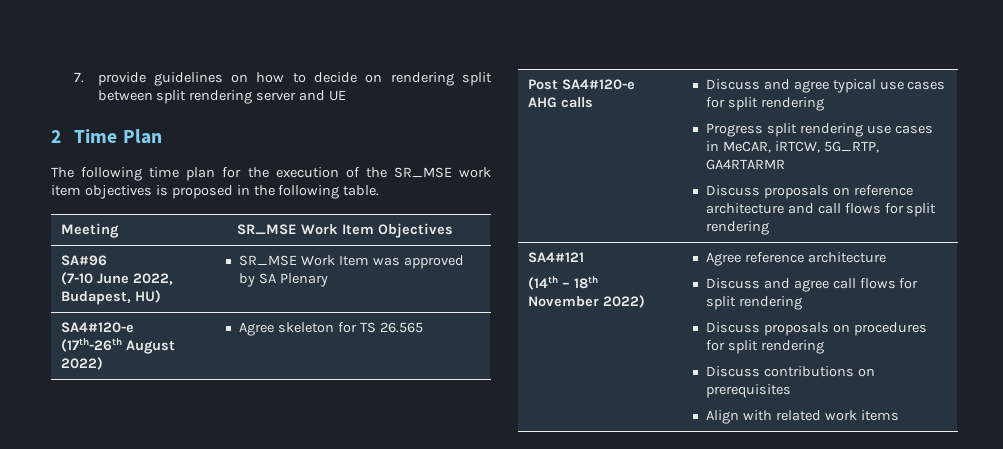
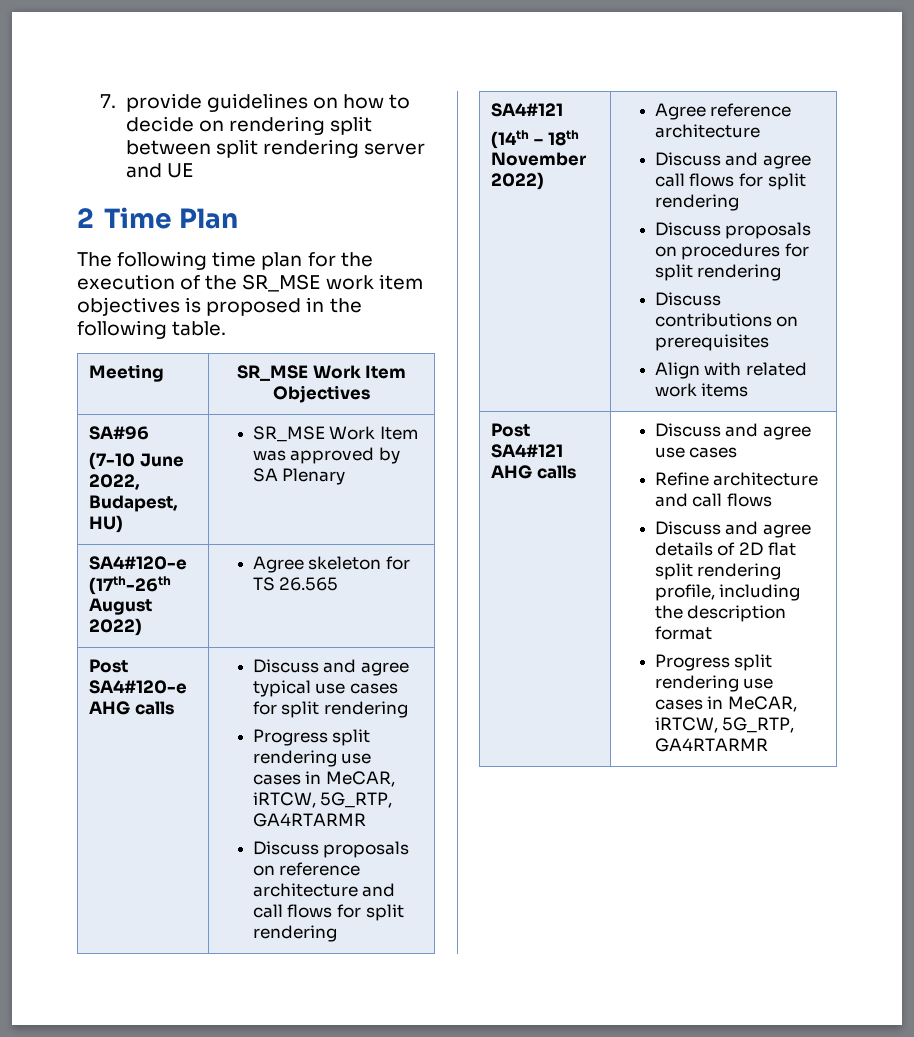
(899, 415) none -> [491,423,531,437] [491,444,564,458] [491,465,576,479] [654,423,812,440] [654,447,738,458] [654,472,819,486] [654,493,773,507] [654,521,812,538] [654,542,796,556] [654,563,782,580] [654,584,801,601] [654,605,787,622] [654,626,712,640] [654,654,773,671] [654,675,774,692] [654,696,798,712] [654,717,795,733] [654,738,768,752] // Post SA4#121 AHG calls | Discuss and agree use cases // Refine architecture and call flows // Discuss and agree details of 2D flat split rendering profile, including the description format // Progress split rendering use cases in MeCAR, iRTCW, 5G_RTP, GA4RTARMR

